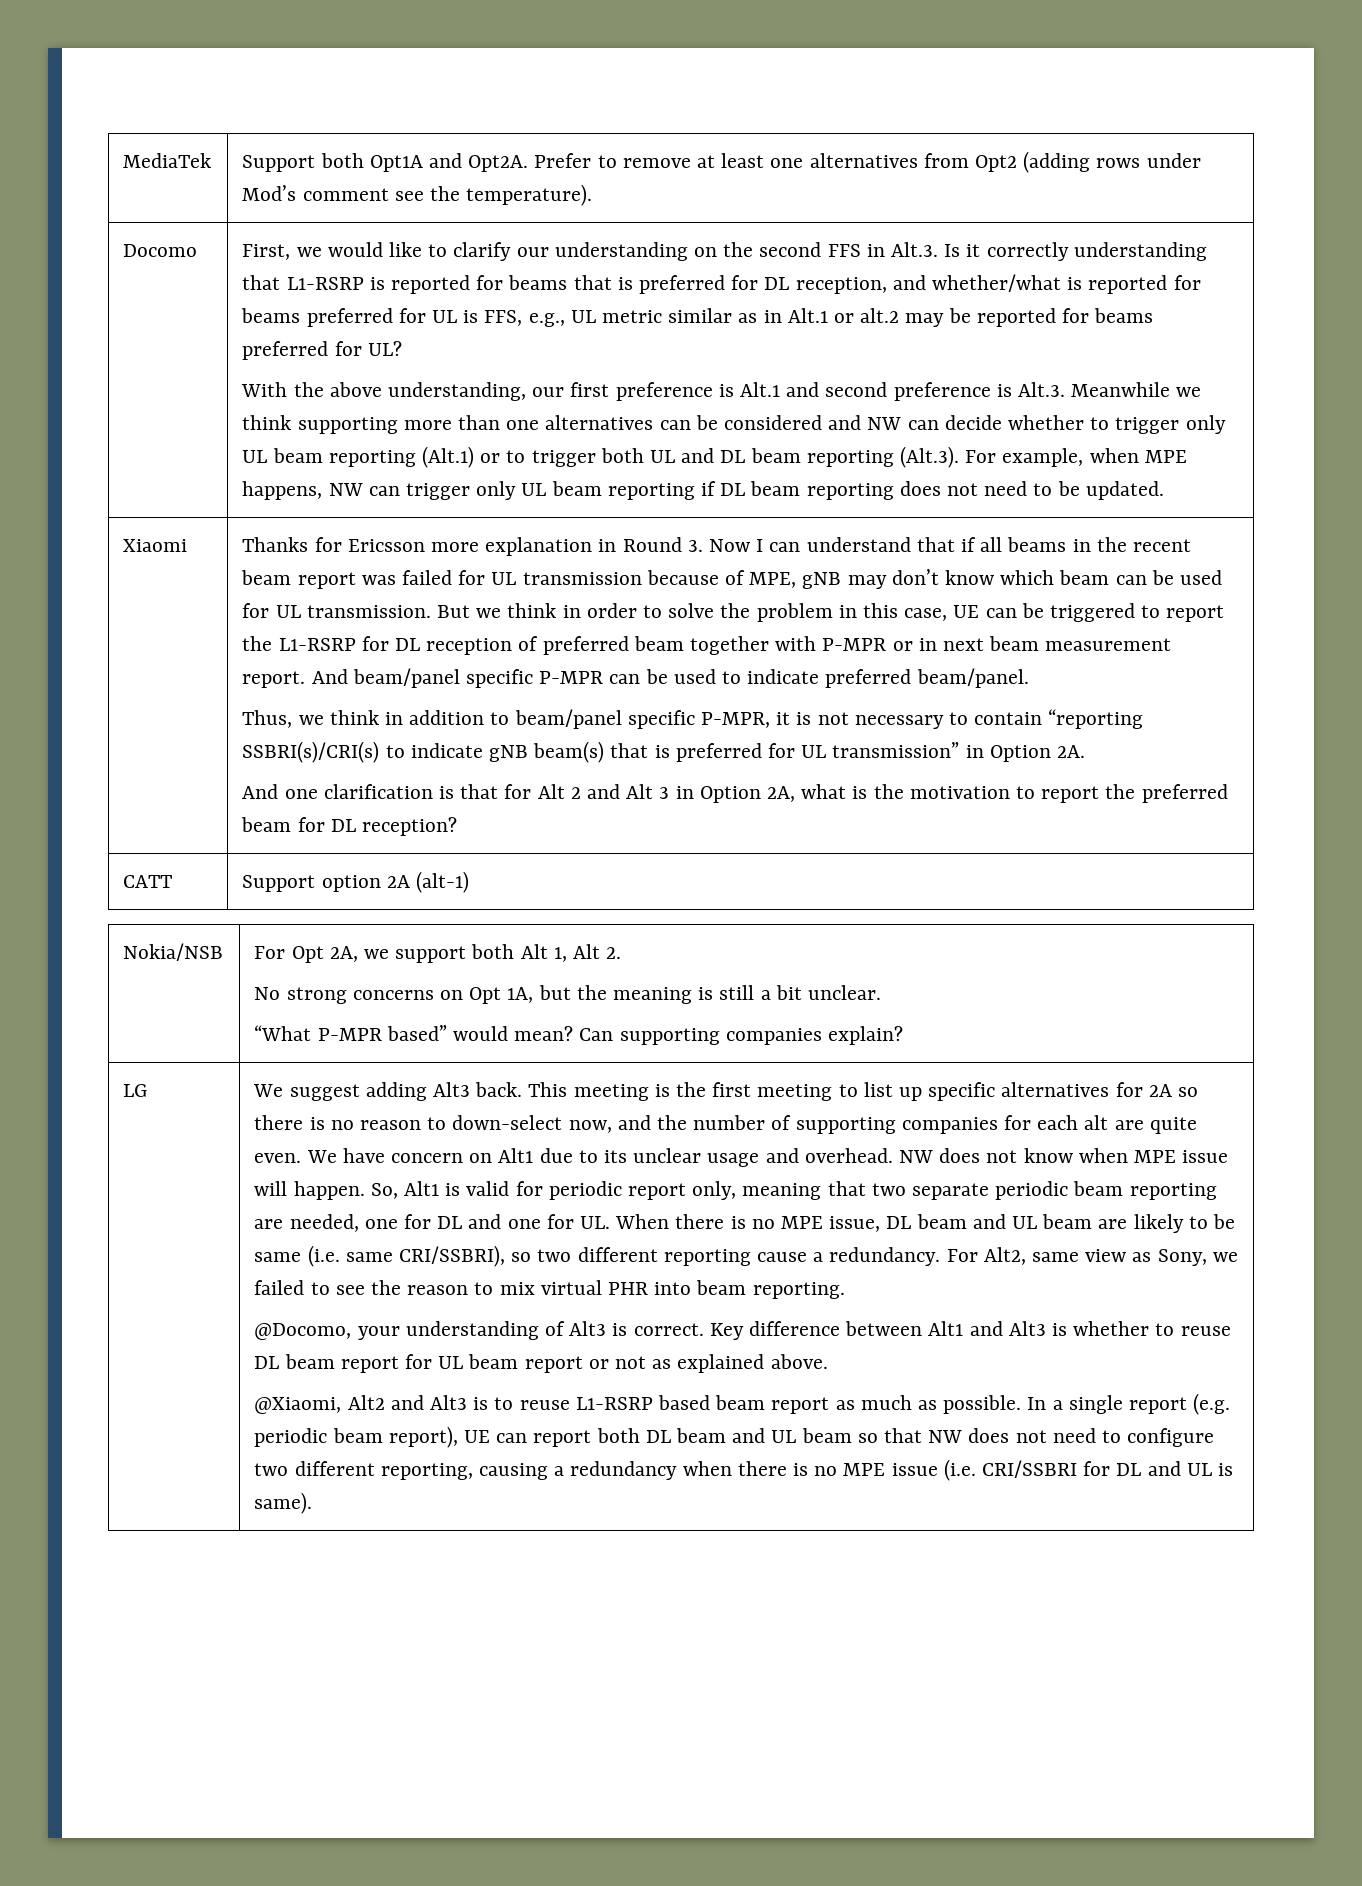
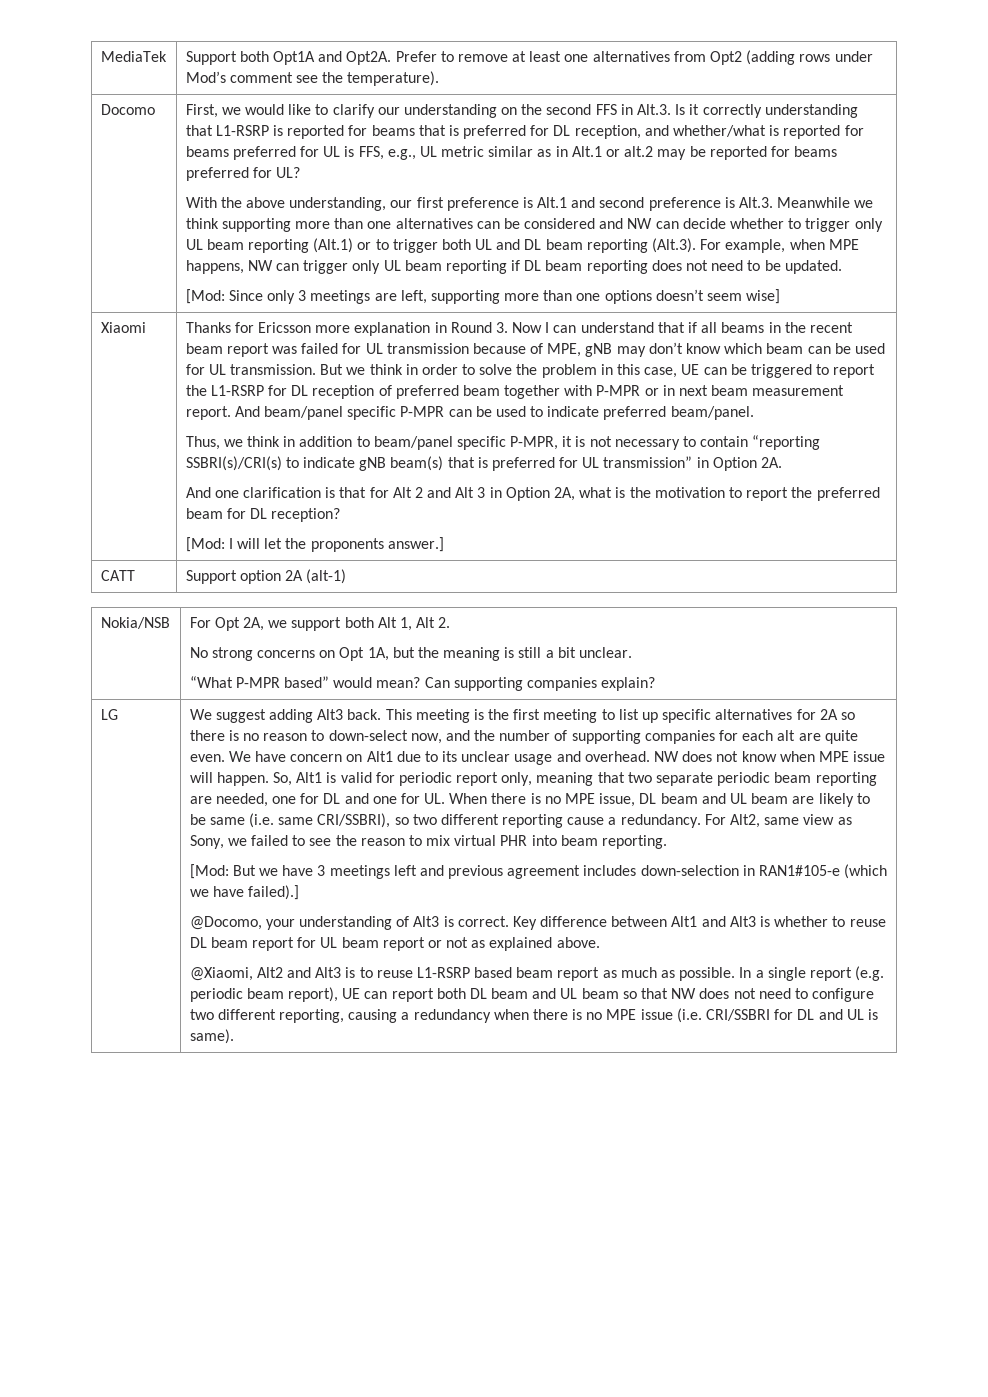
(1164, 490) none -> [185,289,781,304] // [Mod: Since only 3 meetings are left, supporting more than one options doesn’t seem wise]
(457, 826) none -> [185,537,444,552] // [Mod: I will let the proponents answer.]
(845, 1290) none -> [189,864,888,879] [189,885,299,900] // [Mod: But we have 3 meetings left and previous agreement includes down-selection in RAN1#105-e (which we have failed).]

